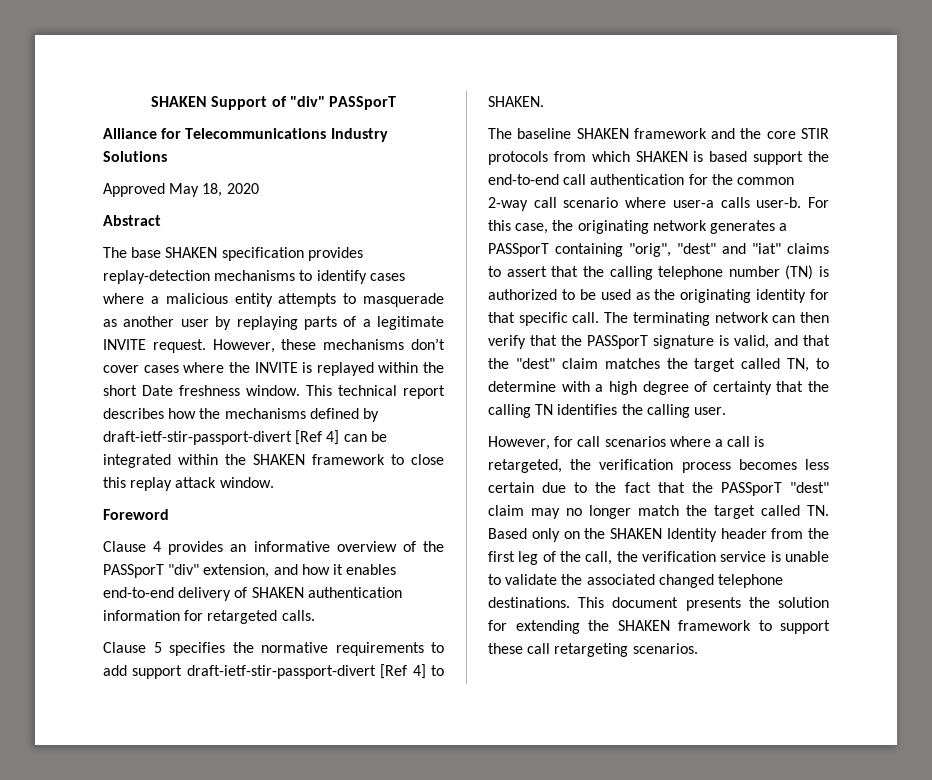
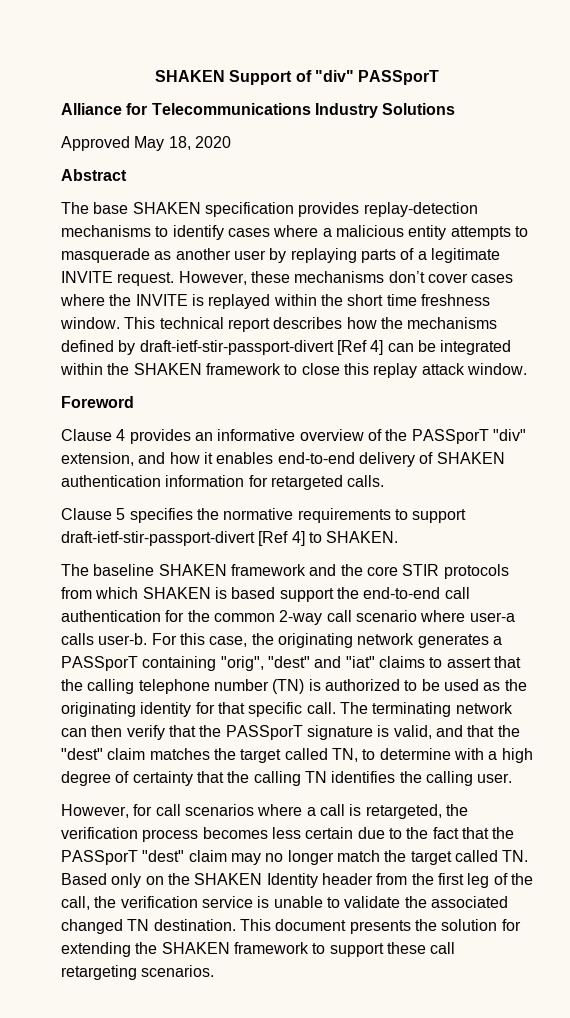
[142,385,173,396] Date -> [386,294,417,306] time
[103,665,127,676] add -> (408, 514) none
[717,574,783,588] [488,597,570,608] telephone destinations. -> [127,919,236,931] TN destination.

